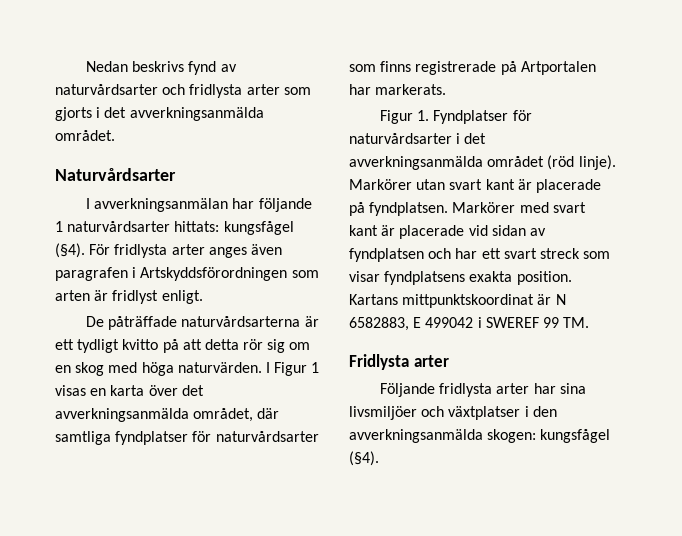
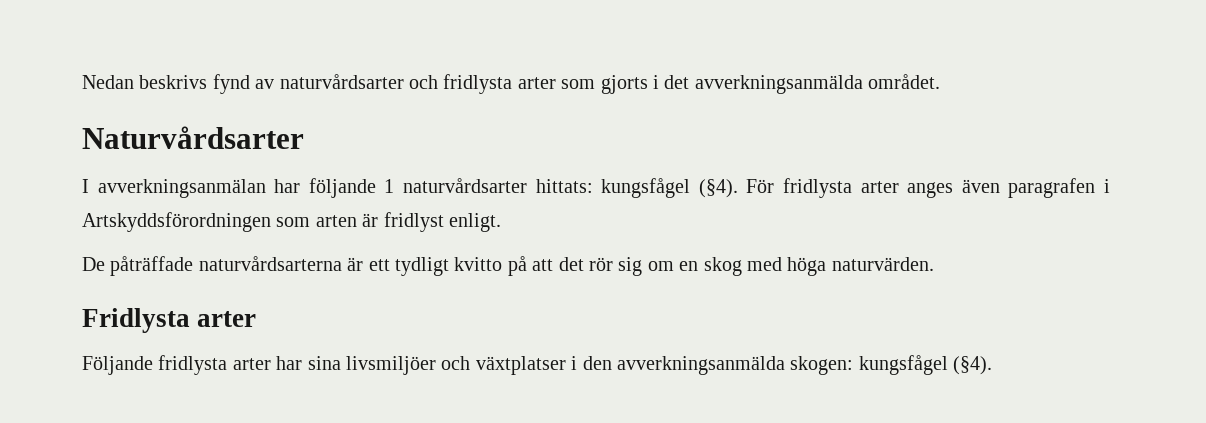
[204,339,239,350] detta -> [558,257,584,271] det
[265,362,320,376] [55,385,204,396] [55,408,280,422] [55,431,319,445] [349,61,596,75] [349,84,447,95] [379,110,532,124] [349,133,487,144] [349,155,616,170] [349,179,601,193] [349,202,586,216] [349,225,546,239] [349,248,611,262] [349,271,572,285] [349,294,566,308] [349,317,590,331] I Figur 1 visas en karta över det avverkningsanmälda området, där samtliga fyndplatser för naturvårdsarter som finns registrerade på Artportalen har markerats. // Figur 1. Fyndplatser för naturvårdsarter i det avverkningsanmälda området (röd linje). Markörer utan svart kant är placerade på fyndplatsen. Markörer med svart kant är placerade vid sidan av fyndplatsen och har ett svart streck som visar fyndplatsens exakta position. Kartans mittpunktskoordinat är N 6582883, E 499042 i SWEREF 99 TM. -> (934, 264) none

